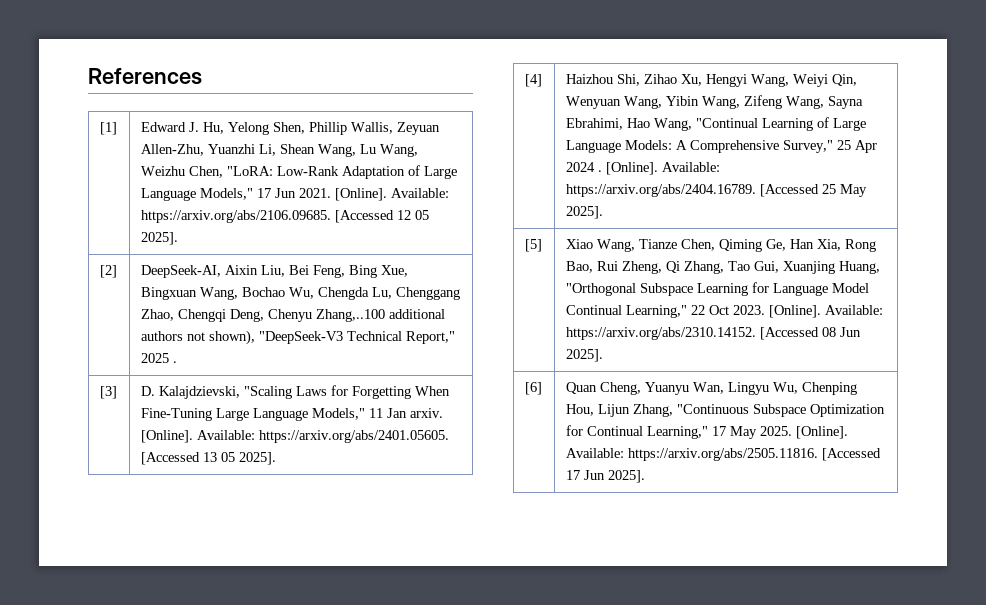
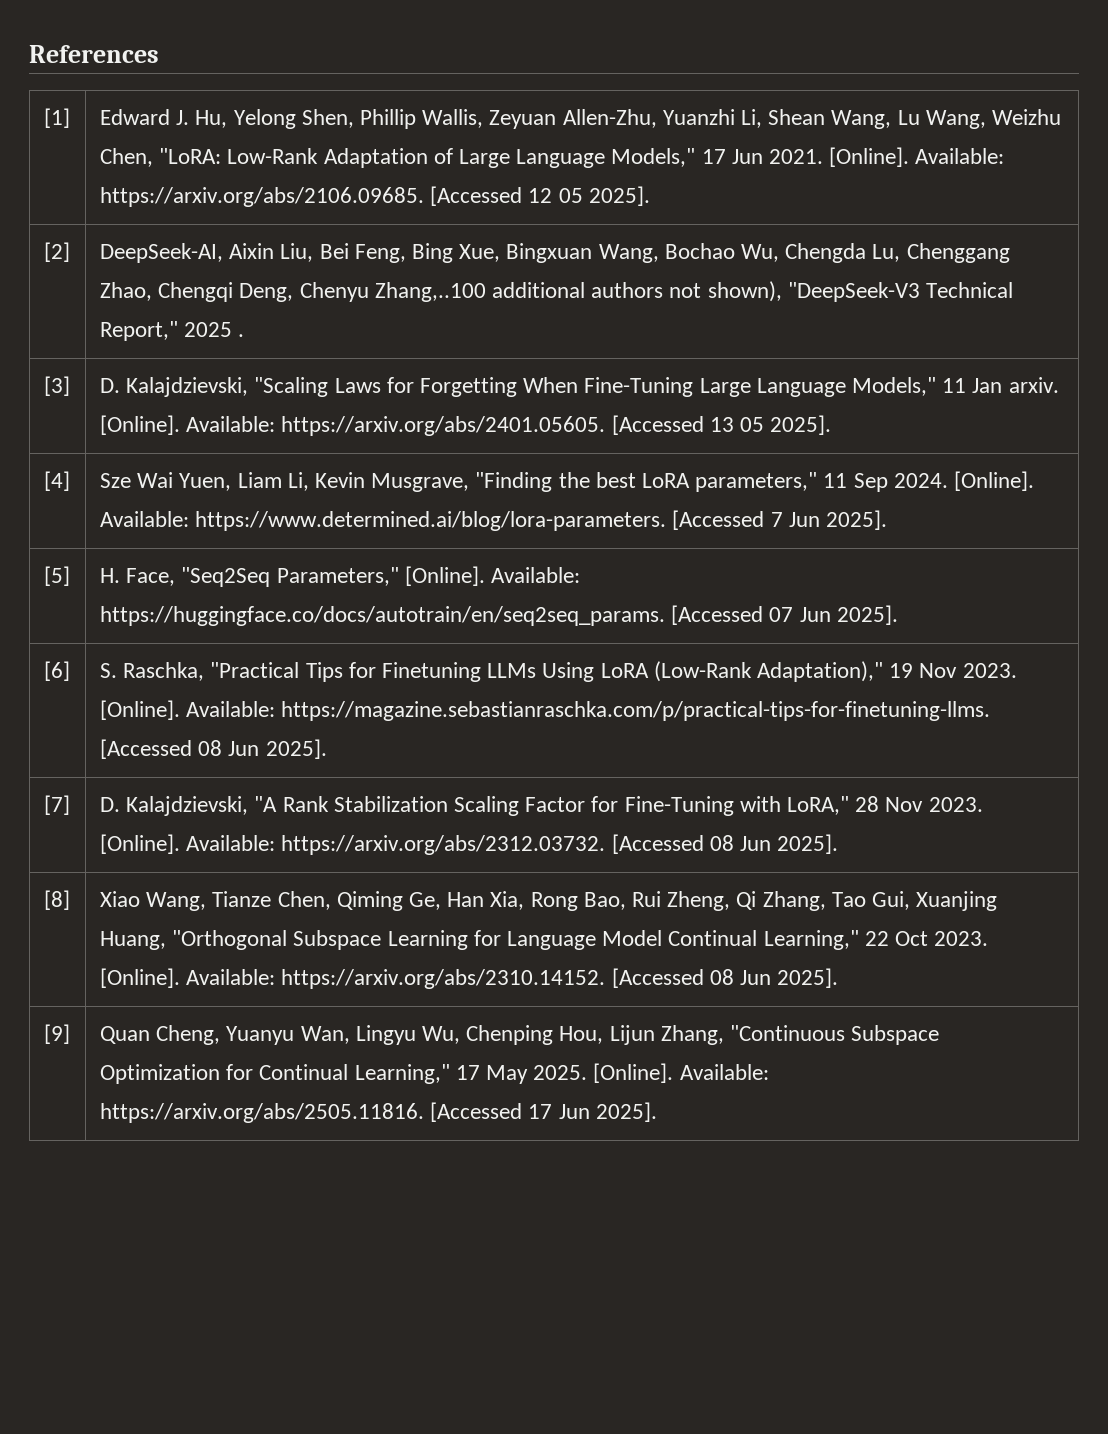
[565,74,857,87] [565,95,863,109] [565,117,866,131] [565,140,877,153] [565,162,720,175] [565,184,867,197] [565,206,603,219] [524,239,542,252] Haizhou Shi, Zihao Xu, Hengyi Wang, Weiyi Qin, Wenyuan Wang, Yibin Wang, Zifeng Wang, Sayna Ebrahimi, Hao Wang, "Continual Learning of Large Language Models: A Comprehensive Survey," 25 Apr 2024 . [Online]. Available: https://arxiv.org/abs/2404.16789. [Accessed 25 May 2025]. // [5] -> [99,471,1035,492] [99,510,888,531] [43,566,70,586] [99,566,581,587] [99,605,898,626] [43,661,70,681] [99,661,1017,682] [99,700,991,721] [99,739,327,759] [43,795,70,815] [99,796,983,816] [99,834,839,855] [43,890,70,910] Sze Wai Yuen, Liam Li, Kevin Musgrave, "Finding the best LoRA parameters," 11 Sep 2024. [Online]. Available: https://www.determined.ai/blog/lora-parameters. [Accessed 7 Jun 2025]. // [5] | H. Face, "Seq2Seq Parameters," [Online]. Available: https://huggingface.co/docs/autotrain/en/seq2seq_params. [Accessed 07 Jun 2025]. // [6] | S. Raschka, "Practical Tips for Finetuning LLMs Using LoRA (Low-Rank Adaptation)," 19 Nov 2023. [Online]. Available: https://magazine.sebastianraschka.com/p/practical-tips-for-finetuning-llms. [Accessed 08 Jun 2025]. // [7] | D. Kalajdzievski, "A Rank Stabilization Scaling Factor for Fine-Tuning with LoRA," 28 Nov 2023. [Online]. Available: https://arxiv.org/abs/2312.03732. [Accessed 08 Jun 2025]. // [8]
[524,382,542,395] [6] -> [43,1024,70,1044] [9]

